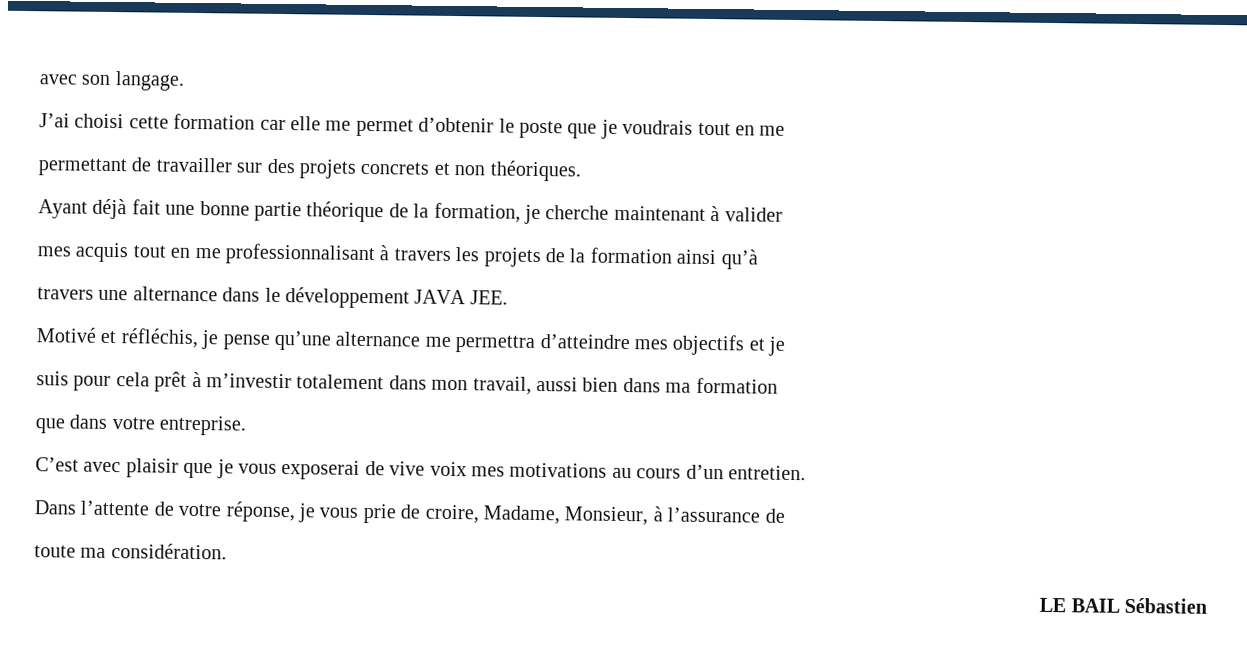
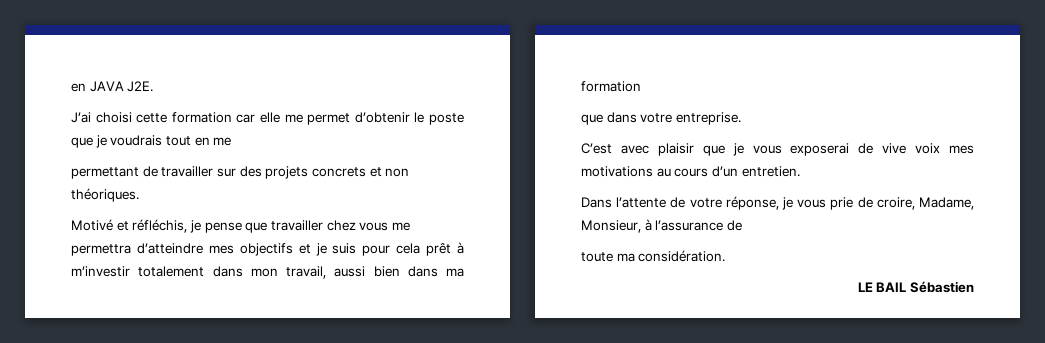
[39,71,185,91] avec son langage. -> [71,81,154,92] en JAVA J2E.
[38,198,783,225] [37,242,758,270] [37,286,508,309] // Ayant déjà fait une bonne partie théorique de la formation, je cherche maintenant à valider // mes acquis tout en me professionnalisant à travers les projets de la formation ainsi qu’à // travers une alternance dans le développement JAVA JEE. -> (139, 195) none
[274,330,421,351] qu’une alternance -> [245,220,389,233] que travailler chez vous
(786, 346) // -> (327, 249) none

